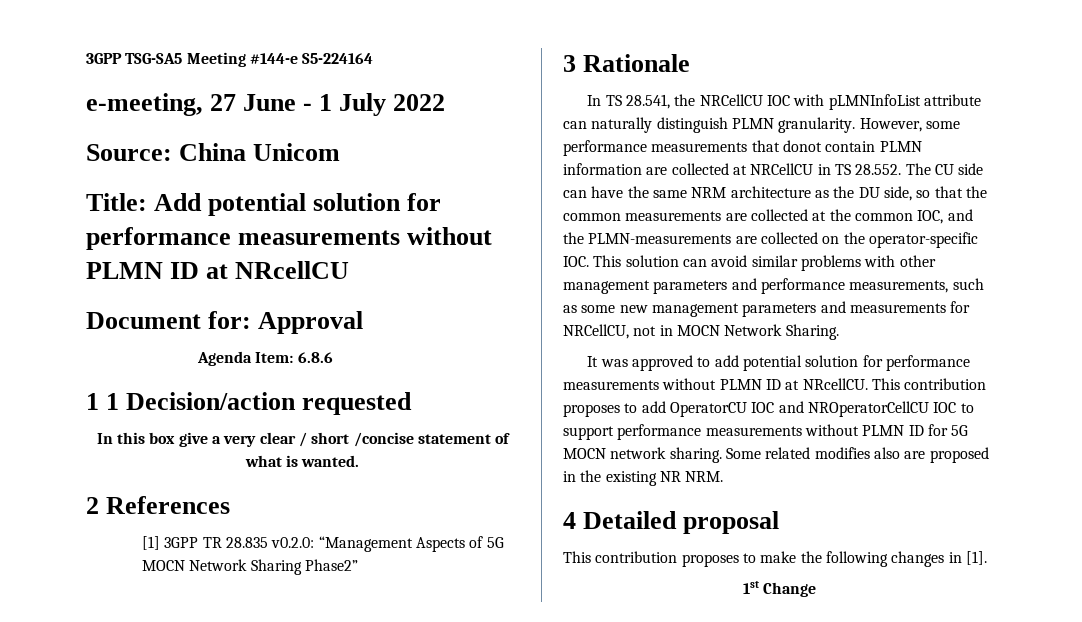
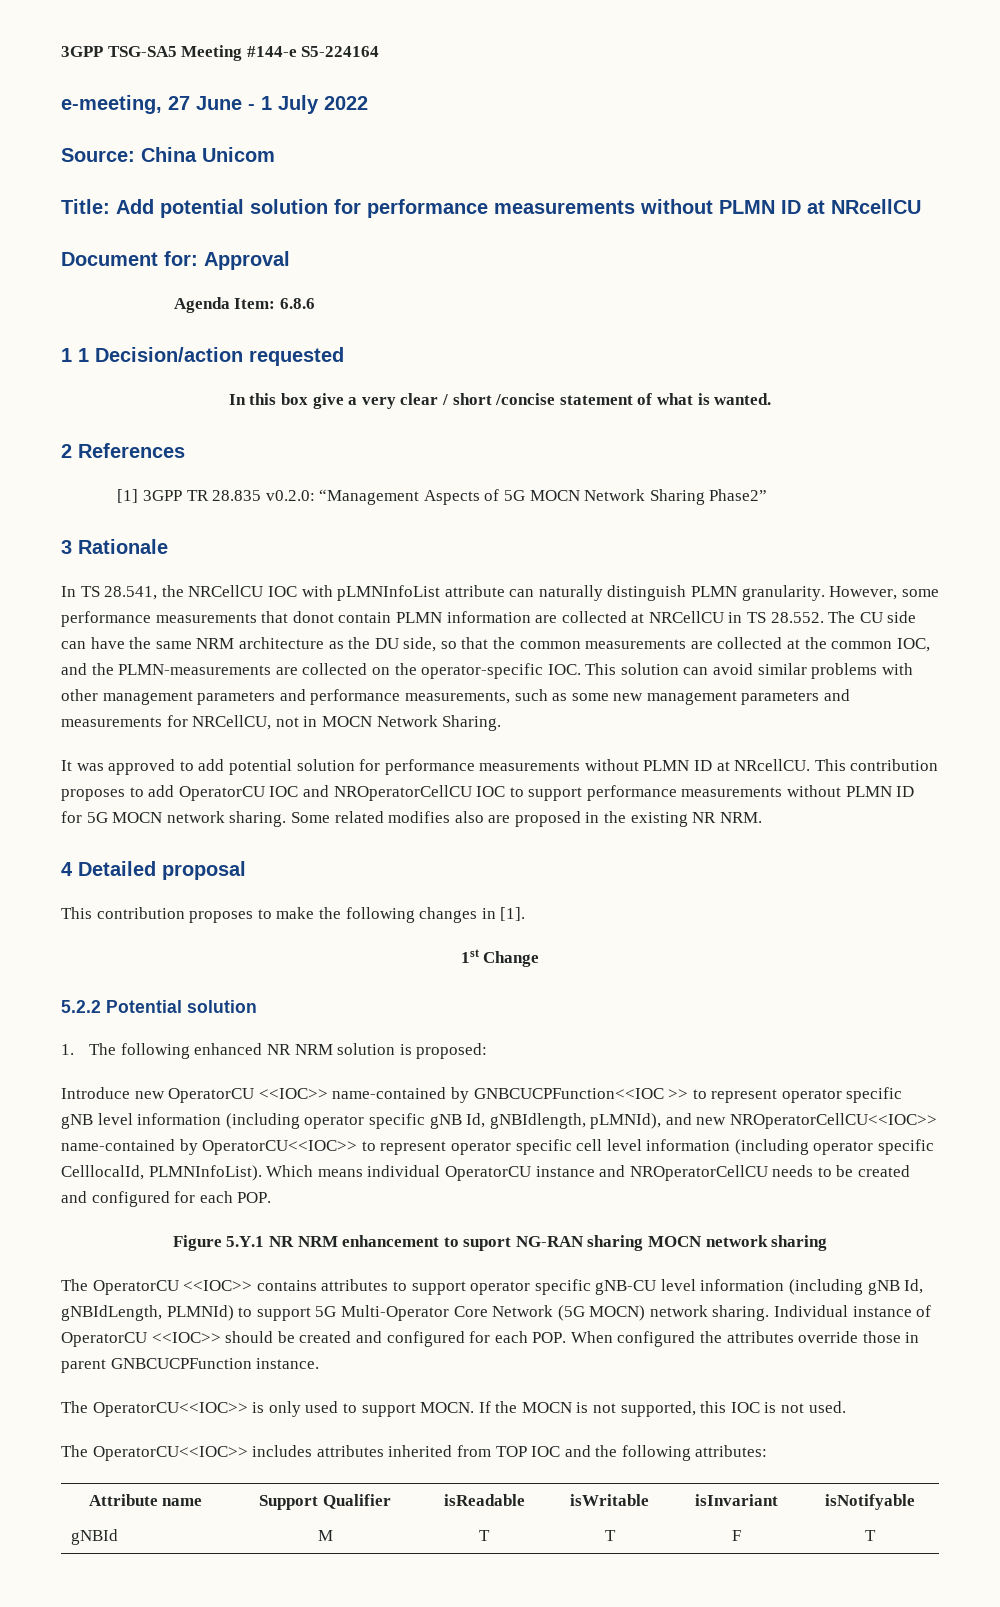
(817, 589) none -> [61,1000,257,1013] [61,1043,488,1059] [61,1087,903,1103] [61,1113,938,1129] [61,1139,935,1155] [61,1165,911,1181] [61,1191,272,1207] [172,1235,828,1251] [61,1279,924,1295] [61,1305,932,1321] [61,1331,920,1347] [61,1358,320,1373] [61,1401,846,1417] [61,1445,768,1461] [88,1494,203,1506] [259,1494,391,1510] [443,1494,525,1506] [570,1494,649,1506] [694,1494,778,1506] [824,1494,915,1510] [70,1529,118,1545] [317,1530,333,1541] [479,1530,491,1541] [604,1530,616,1541] [731,1530,741,1541] [864,1530,876,1541] // 5.2.2 Potential solution // 1. The following enhanced NR NRM solution is proposed: // Introduce new OperatorCU <<IOC>> name-contained by GNBCUCPFunction<<IOC >> to represent operator specific gNB level information (including operator specific gNB Id, gNBIdlength, pLMNId), and new NROperatorCellCU<<IOC>> name-contained by OperatorCU<<IOC>> to represent operator specific cell level information (including operator specific CelllocalId, PLMNInfoList). Which means individual OperatorCU instance and NROperatorCellCU needs to be created and configured for each POP. // Figure 5.Y.1 NR NRM enhancement to suport NG-RAN sharing MOCN network sharing // The OperatorCU <<IOC>> contains attributes to support operator specific gNB-CU level information (including gNB Id, gNBIdLength, PLMNId) to support 5G Multi-Operator Core Network (5G MOCN) network sharing. Individual instance of OperatorCU <<IOC>> should be created and configured for each POP. When configured the attributes override those in parent GNBCUCPFunction instance. // The OperatorCU<<IOC>> is only used to support MOCN. If the MOCN is not supported, this IOC is not used. // The OperatorCU<<IOC>> includes attributes inherited from TOP IOC and the following attributes: // Attribute name | Support Qualifier | isReadable | isWritable | isInvariant | isNotifyable // gNBId | M | T | T | F | T

